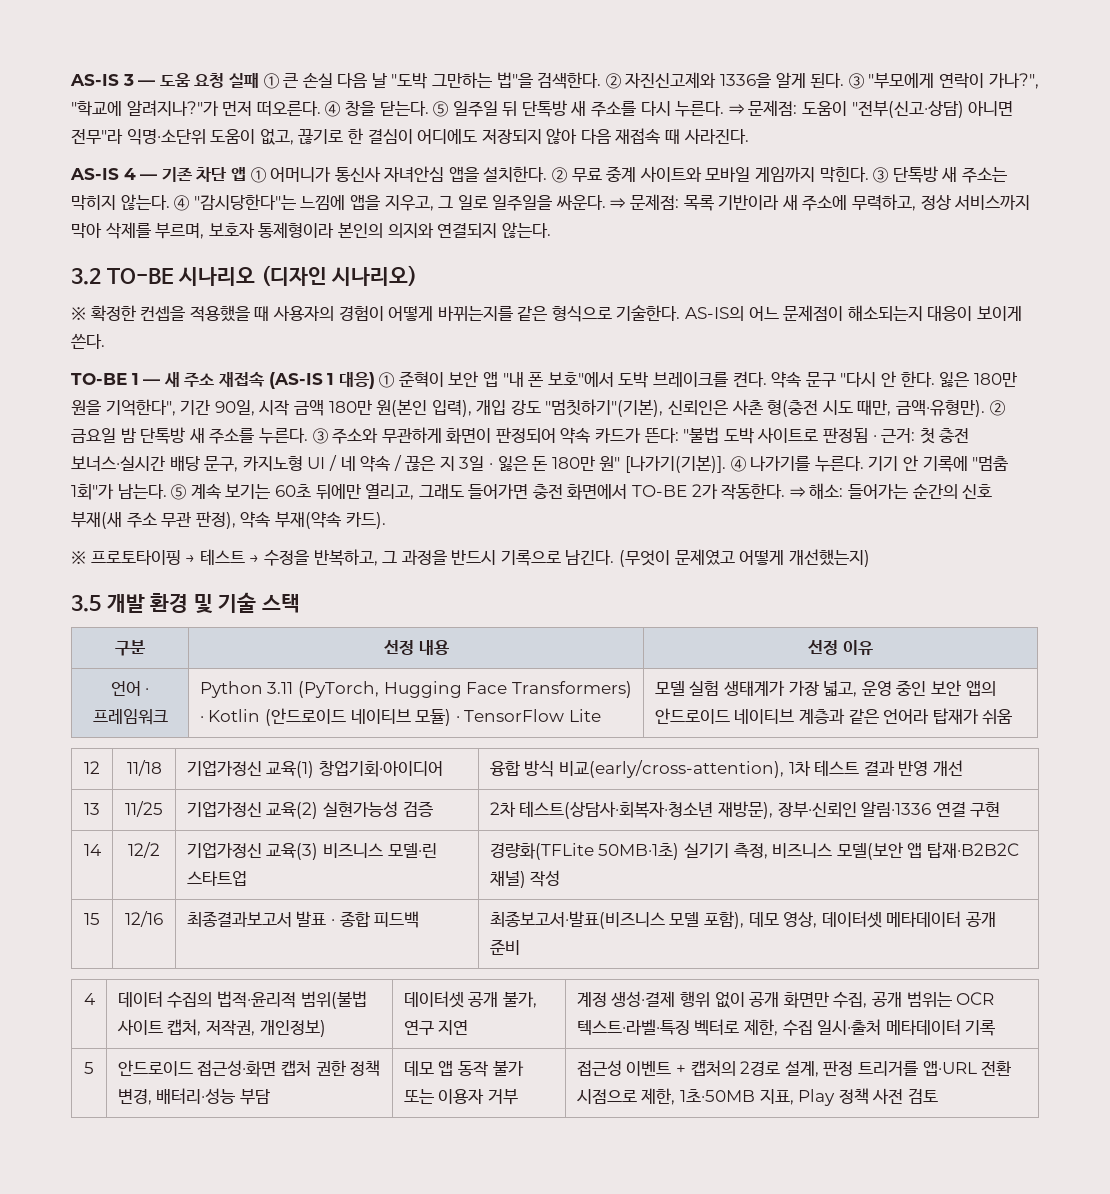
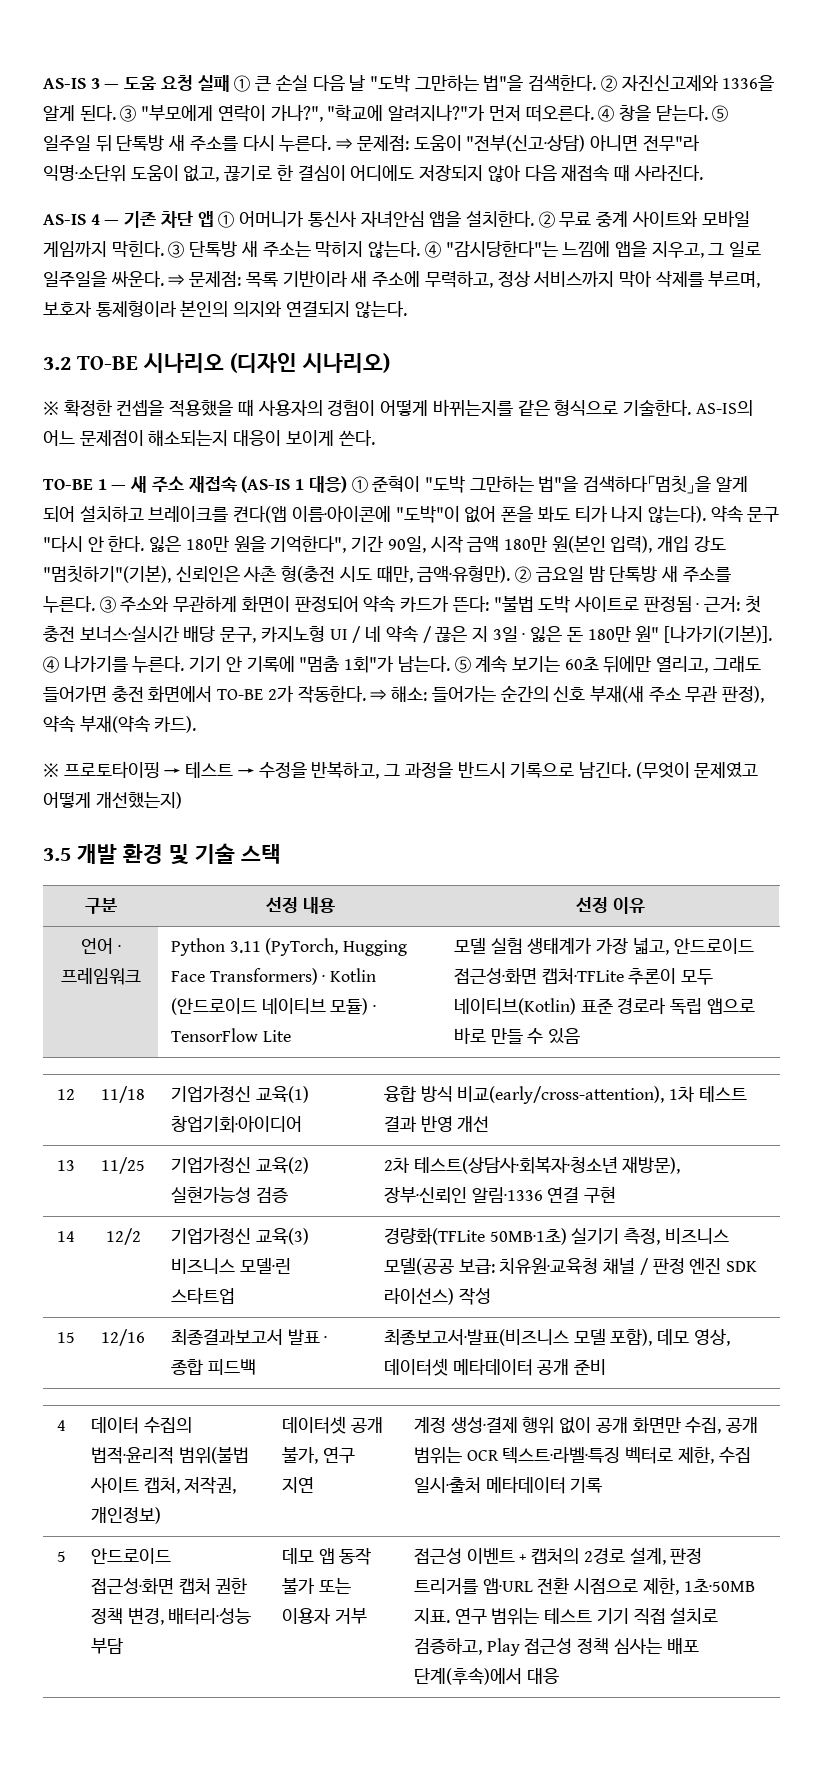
[448,371,767,388] 보안 앱 "내 폰 보호"에서 도박 브레이크를 켠다. -> [424,475,748,494] [43,505,706,523] "도박 그만하는 법"을 검색하다「멈칫」을 알게 되어 설치하고 브레이크를 켠다(앱 이름·아이콘에 "도박"이 없어 폰을 봐도 티가 나지 않는다).
[861,680,996,696] [654,708,1013,725] 운영 중인 보안 앱의 안드로이드 네이티브 계층과 같은 언어라 탑재가 쉬움 -> [673,938,754,954] [453,967,714,985] [453,998,755,1015] [453,1027,581,1044] 안드로이드 접근성·화면 캡처·TFLite 추론이 모두 네이티브(Kotlin) 표준 경로라 독립 앱으로 바로 만들 수 있음
[836,842,1019,860] [489,871,526,888] 모델(보안 앱 탑재·B2B2C 채널) -> [383,1258,758,1275] [383,1288,454,1305] 모델(공공 보급: 치유원·교육청 채널 / 판정 엔진 SDK 라이선스)
[759,1088,938,1106] 지표, Play 정책 사전 검토 -> [413,1607,719,1625] [413,1638,699,1656] [413,1667,559,1685] 지표. 연구 범위는 테스트 기기 직접 설치로 검증하고, Play 접근성 정책 심사는 배포 단계(후속)에서 대응

